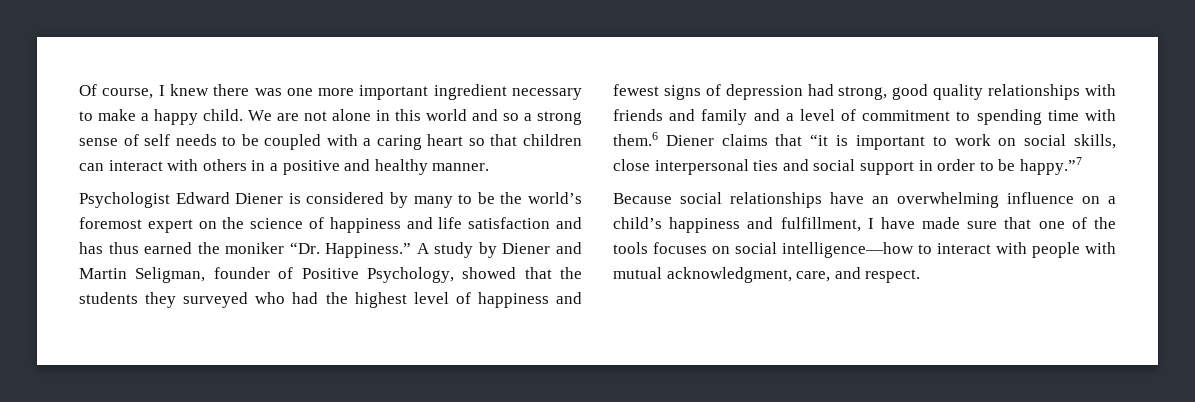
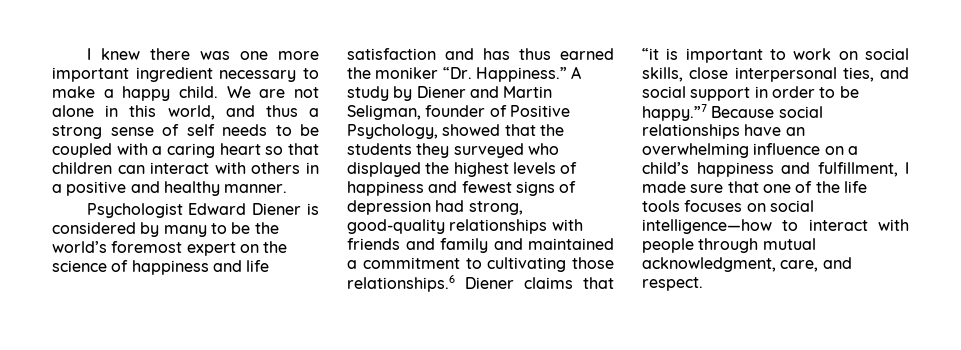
[79,84,154,99] Of course, -> (86, 54) none
[426,109,519,121] world and so -> [167,105,298,120] world, and thus
[292,292,319,304] had -> [347,162,421,177] displayed
[413,292,449,304] level -> [512,162,556,174] levels
[892,84,984,100] good quality -> [347,219,445,234] good-quality
[785,109,1116,125] [613,132,658,146] a level of commitment to spending time with them.6 -> [528,238,614,250] [347,257,614,272] [347,275,455,292] maintained a commitment to cultivating those relationships.6
[753,160,779,171] ties -> [842,67,874,82] ties,
(1082, 166) // -> (707, 112) none
[880,217,915,229] have -> (909, 168) none
(1116, 223) none -> [843,181,867,193] life
[1085,242,1116,254] with -> [698,238,759,253] through

